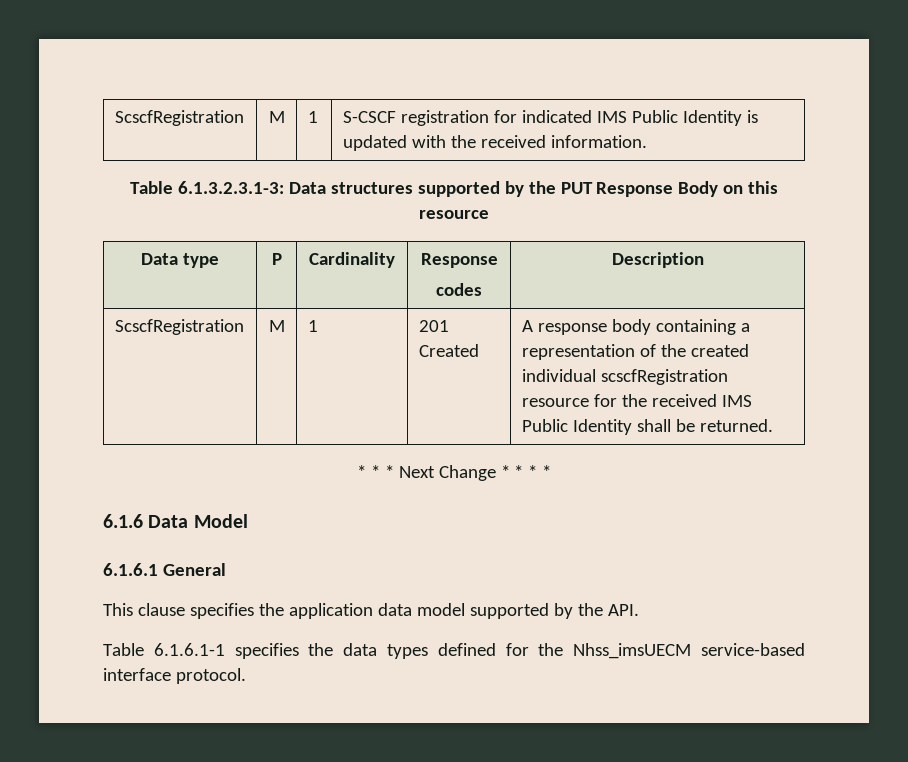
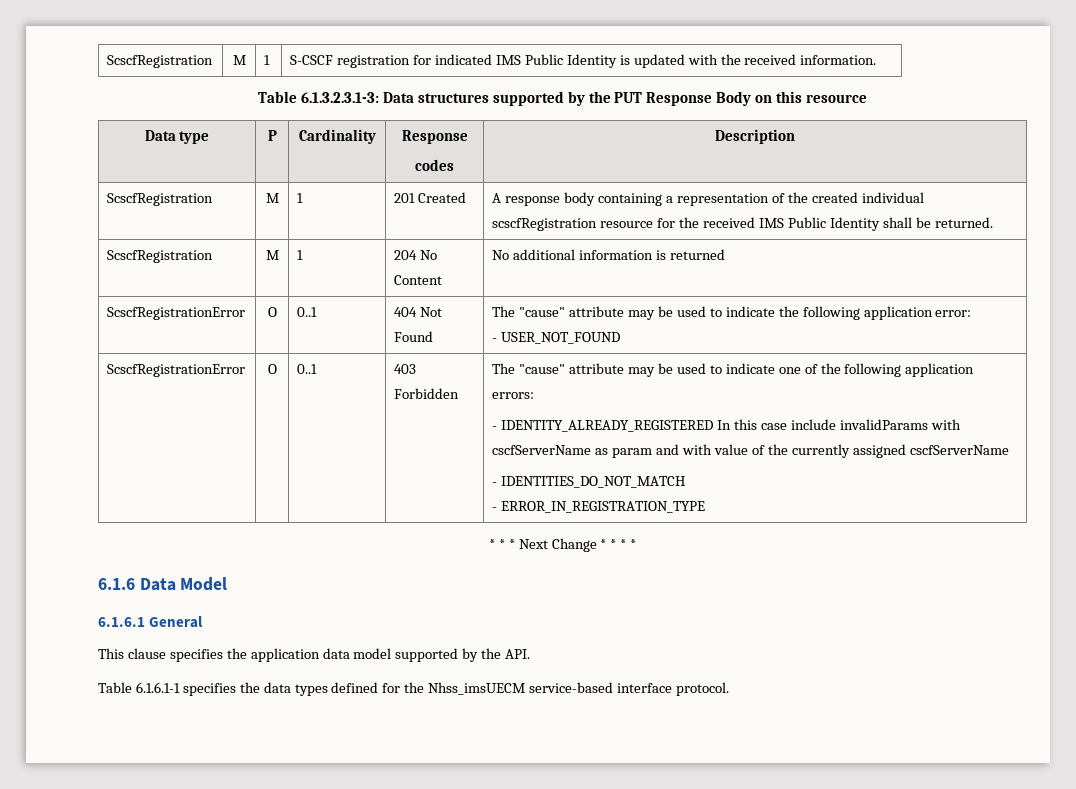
(773, 425) none -> [107,250,214,263] [265,250,279,260] [297,250,304,260] [394,250,438,260] [394,275,443,285] [492,249,726,260] [107,307,246,320] [267,307,277,317] [297,307,318,317] [394,307,443,317] [394,331,434,342] [492,306,972,320] [492,332,621,344] [107,364,246,377] [267,364,277,374] [297,364,318,374] [394,364,417,374] [394,388,460,399] [492,363,975,377] [492,392,535,399] [492,419,961,432] [492,444,1009,458] [492,476,686,488] [492,501,706,513] // ScscfRegistration | M | 1 | 204 No Content | No additional information is returned // ScscfRegistrationError | O | 0..1 | 404 Not Found | The "cause" attribute may be used to indicate the following application error: // - USER_NOT_FOUND // ScscfRegistrationError | O | 0..1 | 403 Forbidden | The "cause" attribute may be used to indicate one of the following application errors: // - IDENTITY_ALREADY_REGISTERED In this case include invalidParams with cscfServerName as param and with value of the currently assigned cscfServerName // - IDENTITIES_DO_NOT_MATCH // - ERROR_IN_REGISTRATION_TYPE

